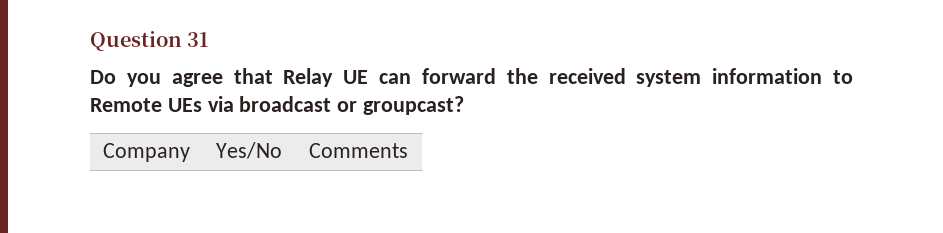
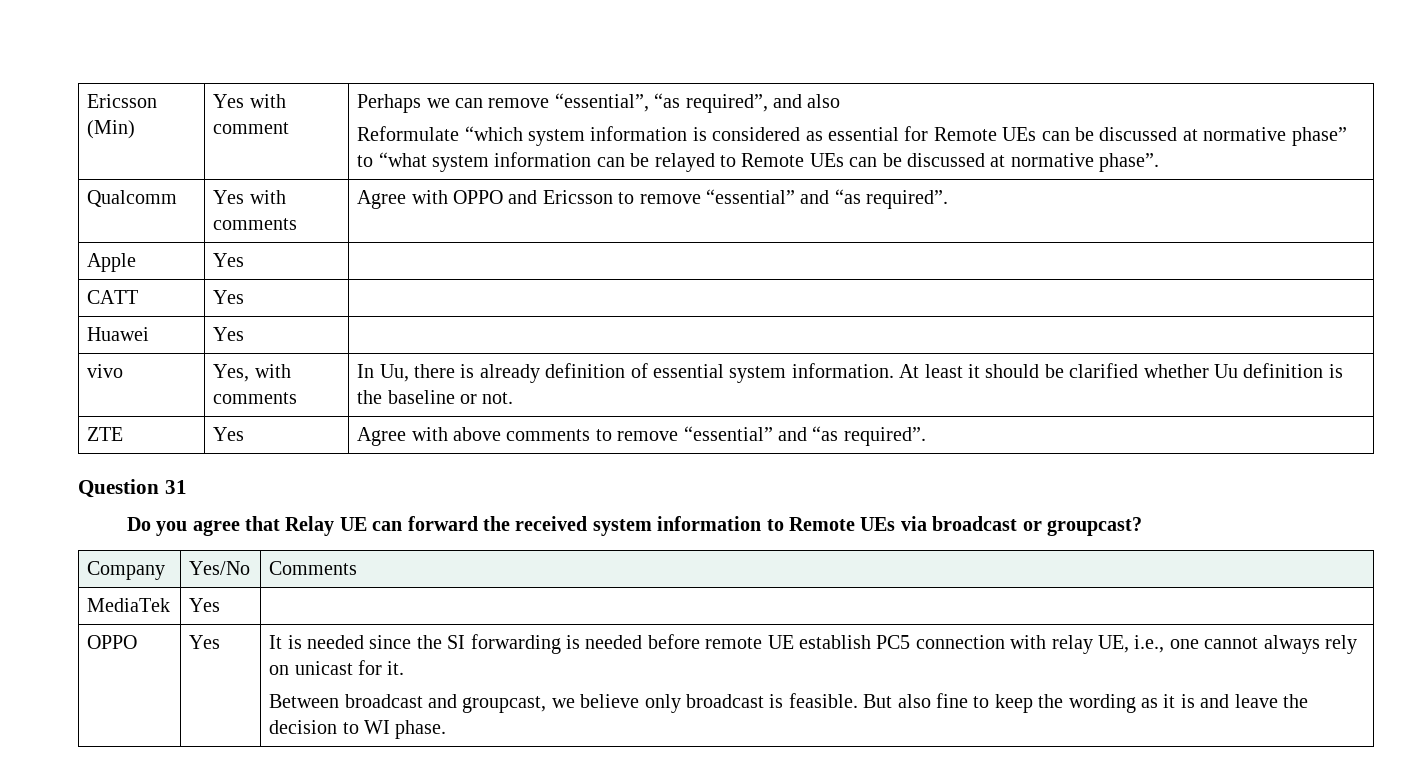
(90, 41) none -> [87,94,158,108] [87,120,136,139] [213,94,286,108] [213,122,290,134] [357,93,841,113] [357,126,1347,146] [357,152,1160,172] [87,190,178,207] [213,190,286,204] [213,218,298,230] [357,189,949,209] [87,253,137,272] [213,253,245,267] [87,290,139,304] [213,290,245,304] [87,327,150,341] [213,327,245,341] [87,364,124,378] [213,364,291,382] [213,392,298,404] [357,363,1343,383] [357,390,514,404] [87,427,124,441] [213,427,245,441] [357,426,926,446] Ericsson (Min) | Yes with comment | Perhaps we can remove “essential”, “as required”, and also // Reformulate “which system information is considered as essential for Remote UEs can be discussed at normative phase” to “what system information can be relayed to Remote UEs can be discussed at normative phase”. // Qualcomm | Yes with comments | Agree with OPPO and Ericsson to remove “essential” and “as required”. // Apple | Yes | // CATT | Yes | // Huawei | Yes | // vivo | Yes, with comments | In Uu, there is already definition of essential system information. At least it should be clarified whether Uu definition is the baseline or not. // ZTE | Yes | Agree with above comments to remove “essential” and “as required”. //
(408, 150) none -> [87,598,171,612] [189,598,221,612] [87,635,138,649] [189,635,221,649] [269,634,1358,654] [269,660,405,675] [269,693,1309,713] [269,720,447,739] // MediaTek | Yes | // OPPO | Yes | It is needed since the SI forwarding is needed before remote UE establish PC5 connection with relay UE, i.e., one cannot always rely on unicast for it. // Between broadcast and groupcast, we believe only broadcast is feasible. But also fine to keep the wording as it is and leave the decision to WI phase.

